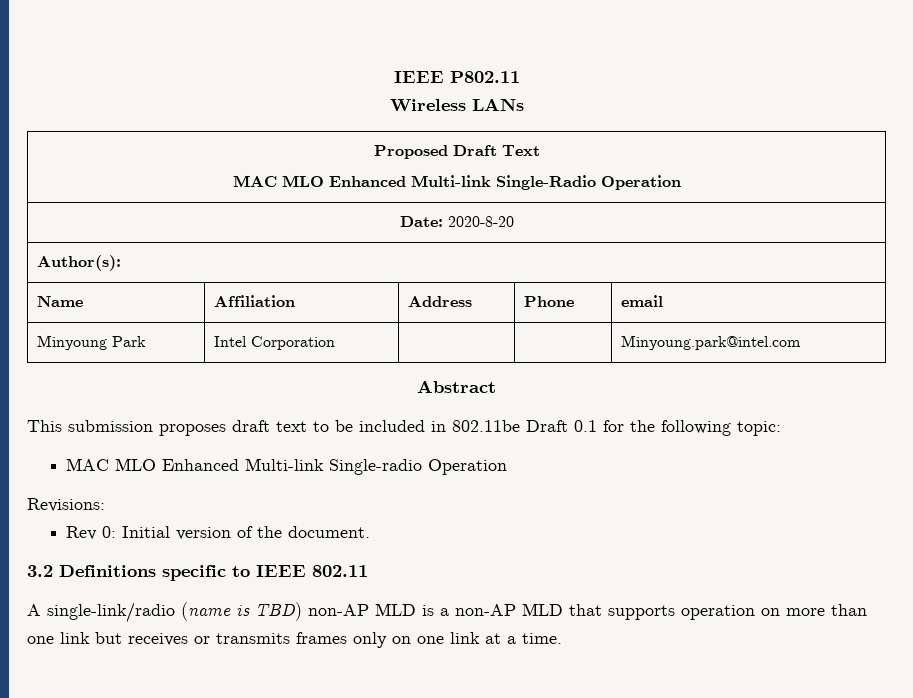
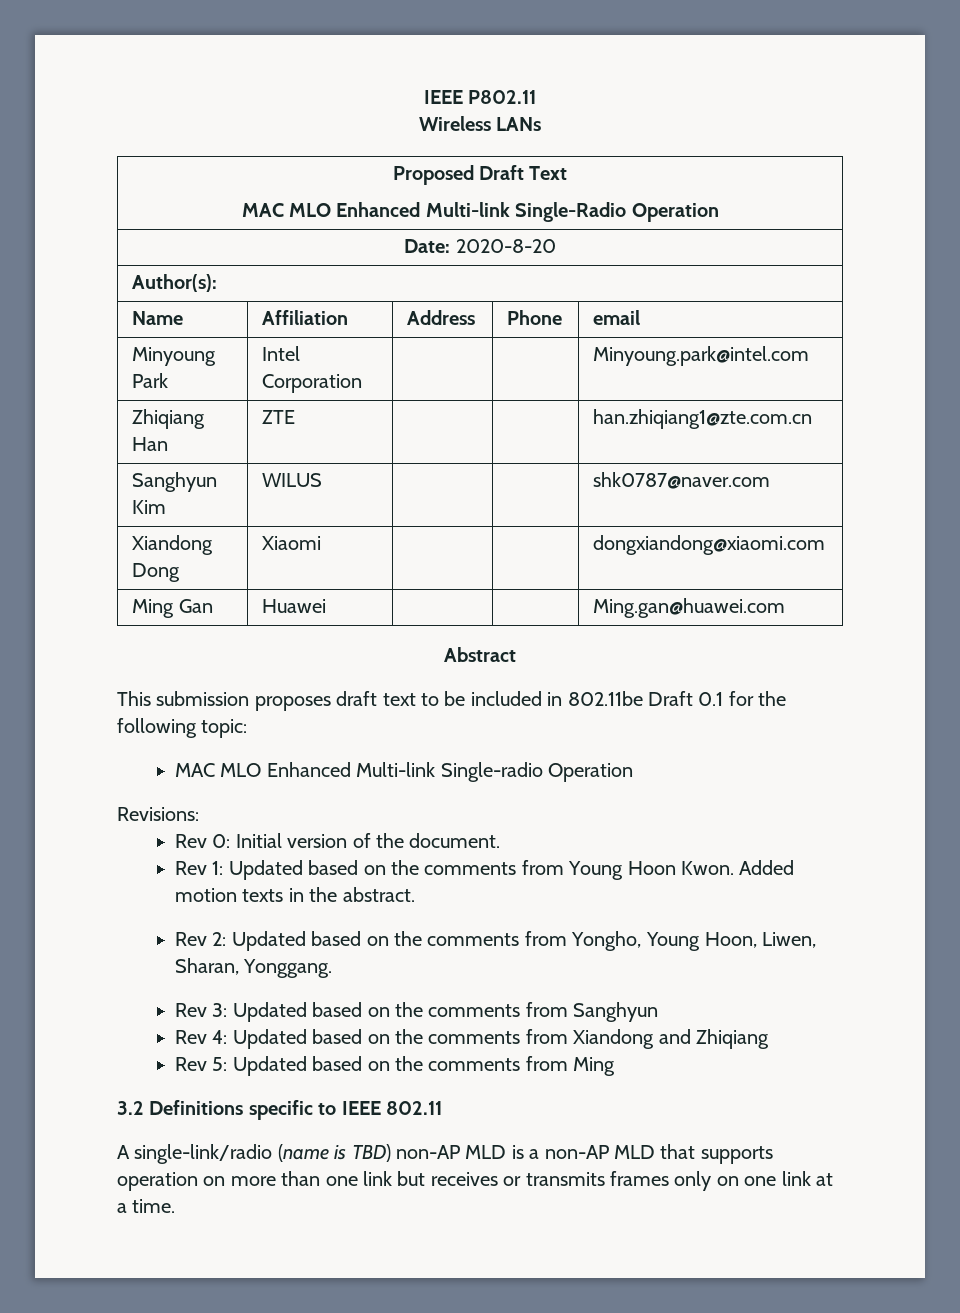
(801, 342) none -> [132,409,206,429] [132,437,169,451] [262,410,296,424] [593,409,813,429] [132,472,218,492] [132,500,167,514] [262,473,323,487] [593,472,771,489] [132,535,214,555] [132,563,181,582] [262,536,322,550] [593,535,826,555] [132,599,213,618] [262,599,327,613] [593,598,786,618] // Zhiqiang Han | ZTE | | | han.zhiqiang1@zte.com.cn // Sanghyun Kim | WILUS | | | shk0787@naver.com // Xiandong Dong | Xiaomi | | | dongxiandong@xiaomi.com // Ming Gan | Huawei | | | Ming.gan@huawei.com
(371, 532) none -> [174,860,795,880] [174,887,415,902] [174,931,817,951] [174,958,333,978] [174,1002,659,1022] [174,1029,769,1049] [174,1056,616,1076] // Rev 1: Updated based on the comments from Young Hoon Kwon. Added motion texts in the abstract. // Rev 2: Updated based on the comments from Yongho, Young Hoon, Liwen, Sharan, Yonggang. // Rev 3: Updated based on the comments from Sanghyun // Rev 4: Updated based on the comments from Xiandong and Zhiqiang // Rev 5: Updated based on the comments from Ming

